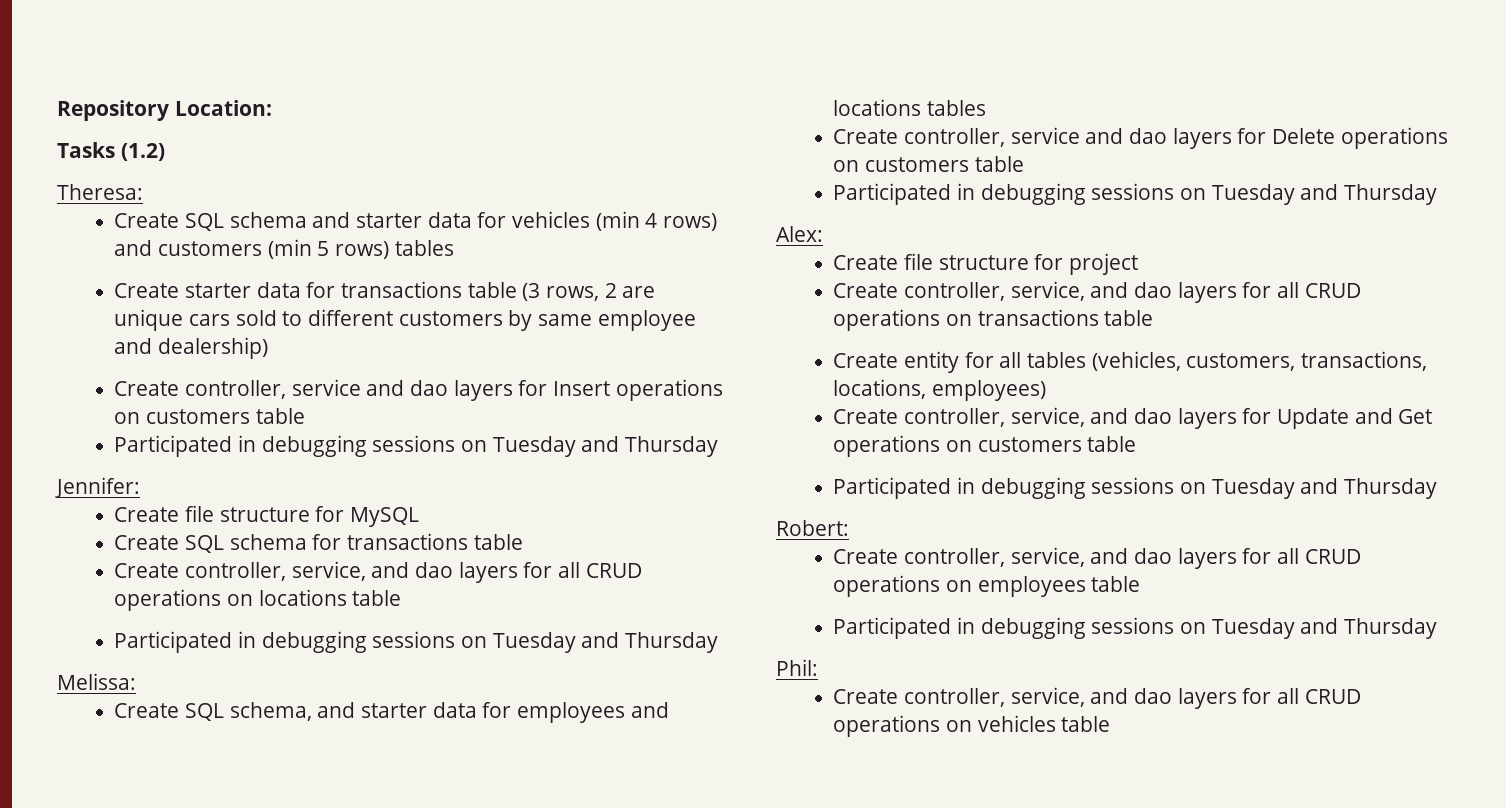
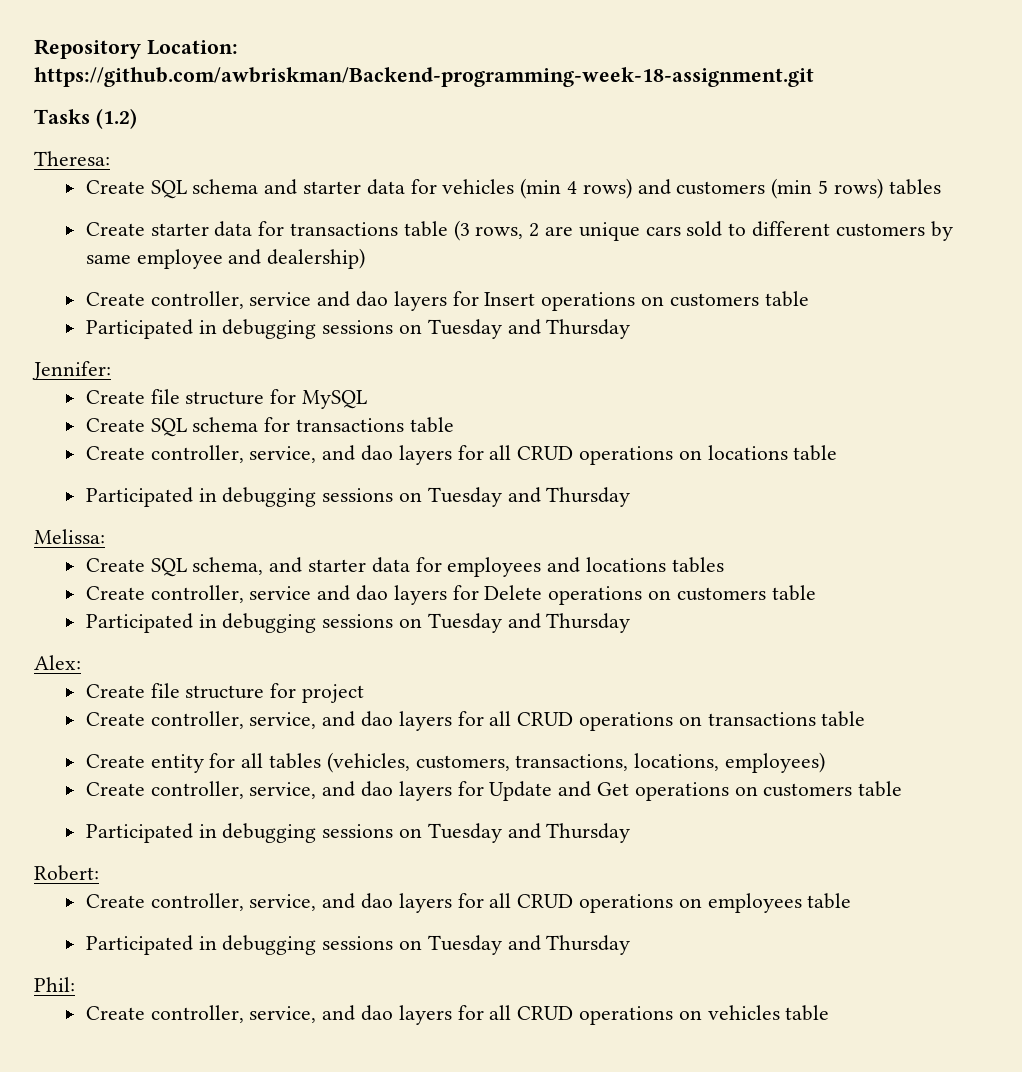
(272, 108) none -> [34,67,814,87] https://github.com/awbriskman/Backend-programming-week-18-assignment.git

